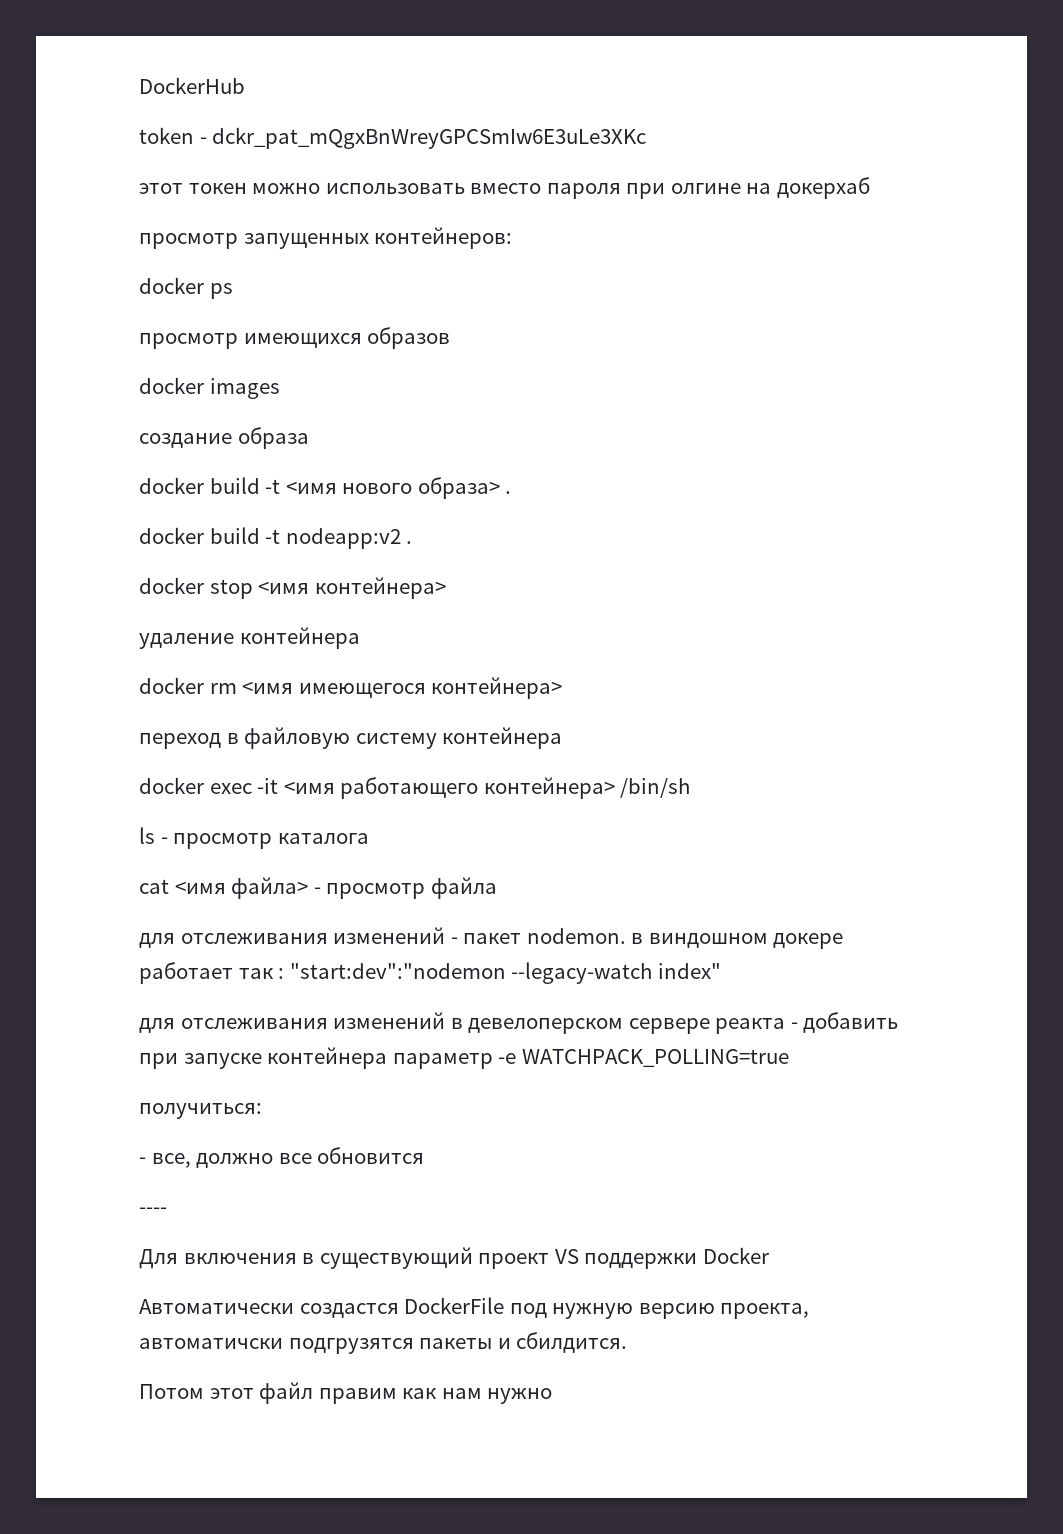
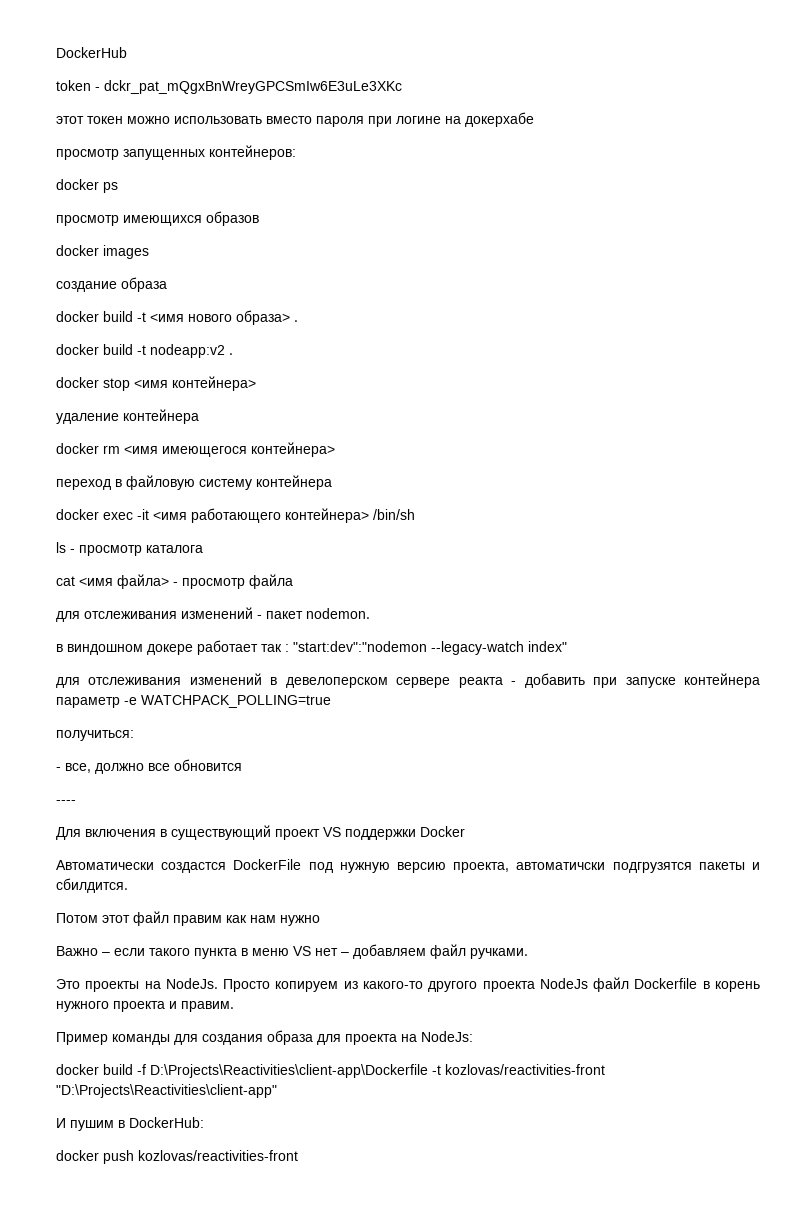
[670,177,870,199] олгине на докерхаб -> [396,112,534,127] логине на докерхабе
(626, 936) none -> (370, 613) //
(553, 1396) none -> [56,944,528,959] [56,977,761,992] [56,1001,234,1012] [56,1030,473,1045] [56,1064,605,1078] [56,1084,277,1098] [56,1117,204,1131] [56,1150,298,1164] // Важно – если такого пункта в меню VS нет – добавляем файл ручками. // Это проекты на NodeJs. Просто копируем из какого-то другого проекта NodeJs файл Dockerfile в корень нужного проекта и правим. // Пример команды для создания образа для проекта на NodeJs: // docker build -f D:\Projects\Reactivities\client-app\Dockerfile -t kozlovas/reactivities-front "D:\Projects\Reactivities\client-app" // И пушим в DockerHub: // docker push kozlovas/reactivities-front

